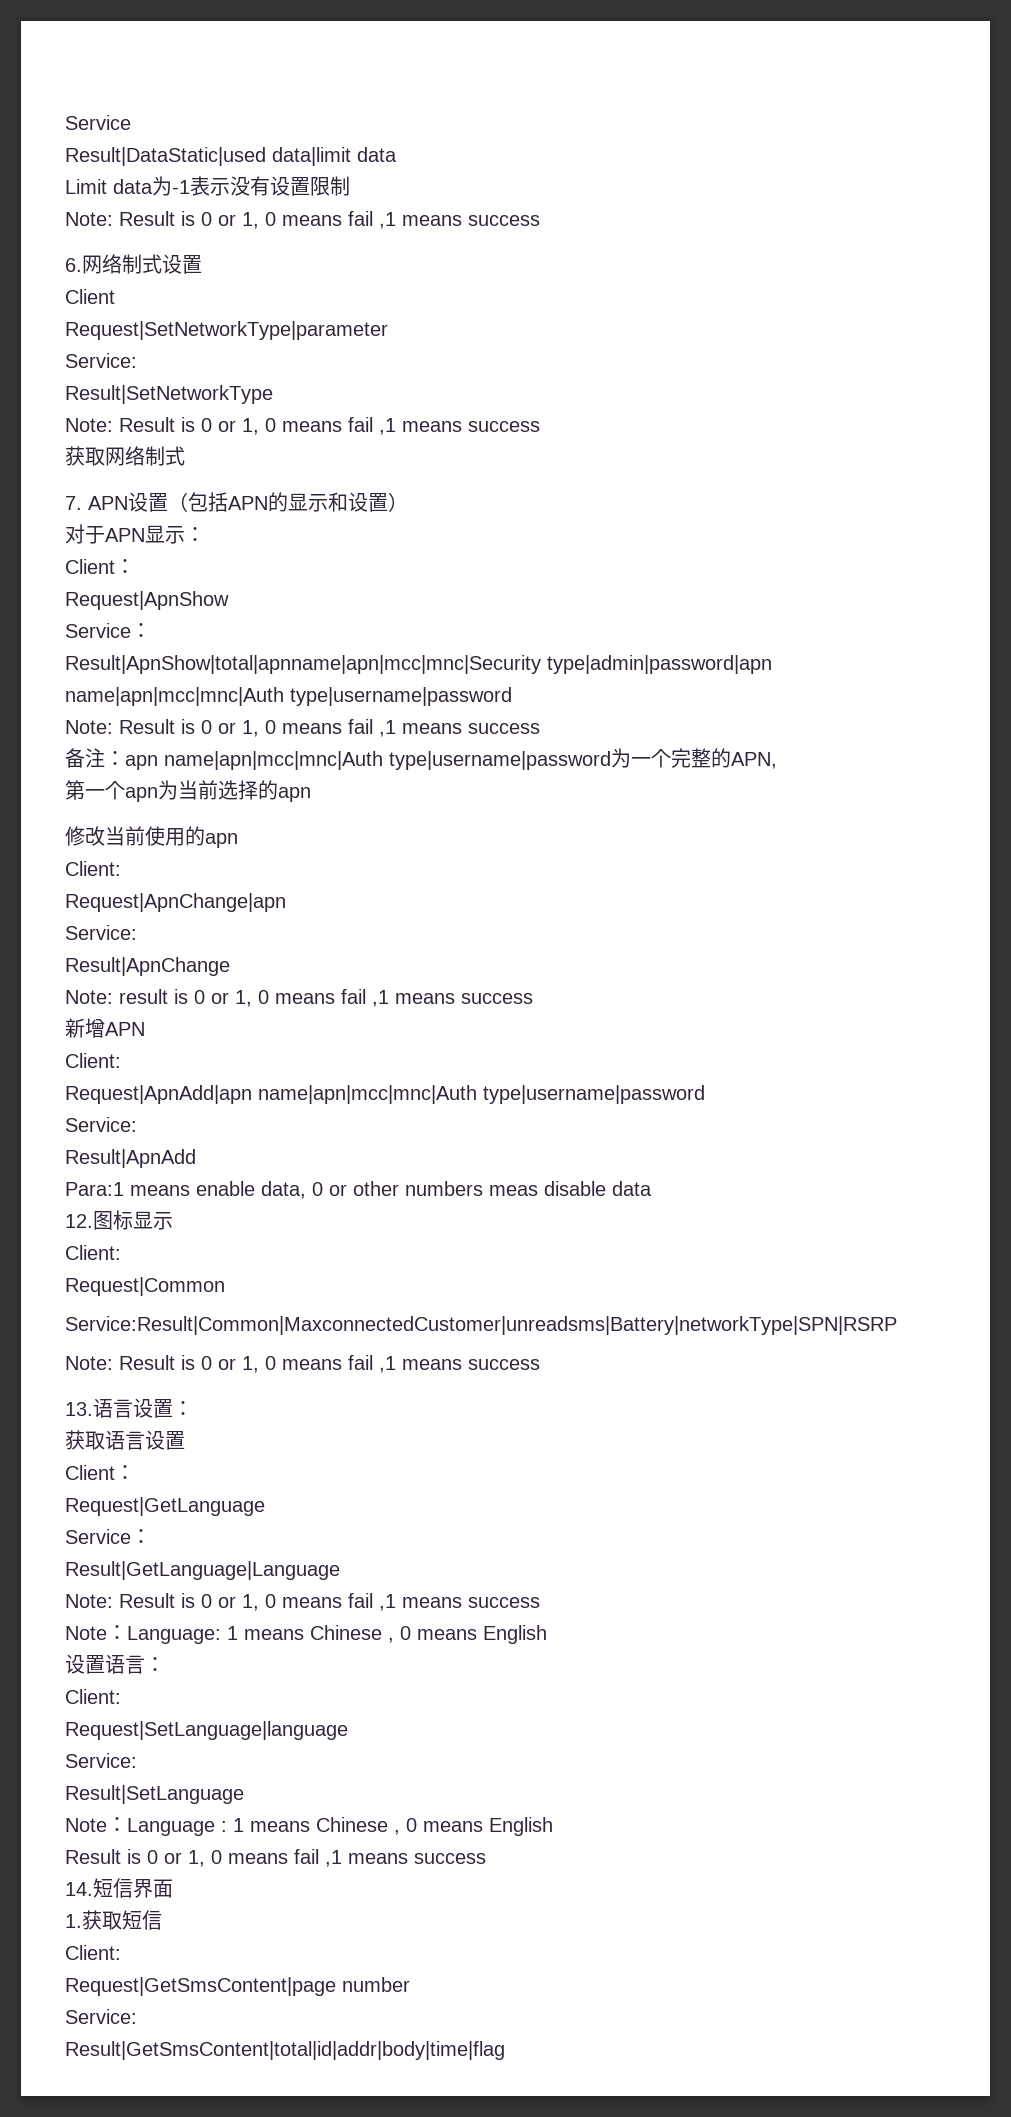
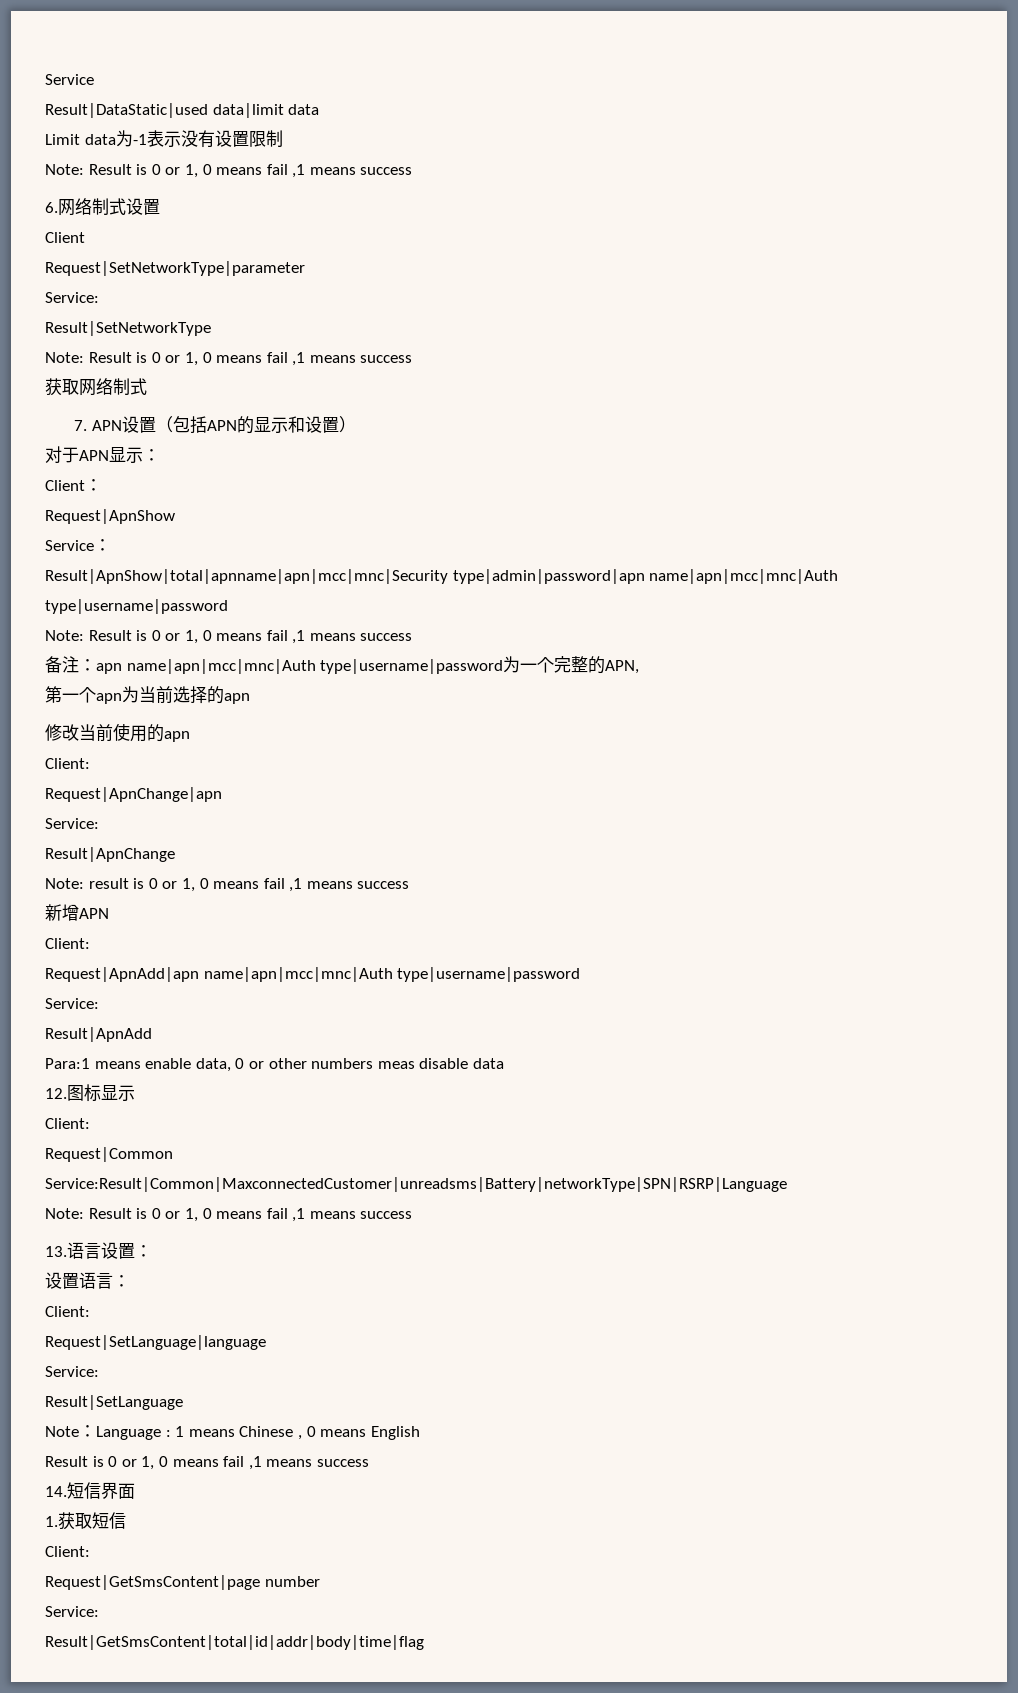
[65,1316,897,1335] Service:Result|Common|MaxconnectedCustomer|unreadsms|Battery|networkType|SPN|RSRP -> [45,1177,787,1192] Service:Result|Common|MaxconnectedCustomer|unreadsms|Battery|networkType|SPN|RSRP|Language
[65,1430,185,1450] [65,1465,135,1480] [65,1497,265,1516] [65,1529,151,1544] [65,1561,340,1580] [65,1593,540,1611] [65,1625,547,1644] // 获取语言设置 // Client： // Request|GetLanguage // Service： // Result|GetLanguage|Language // Note: Result is 0 or 1, 0 means fail ,1 means success // Note：Language: 1 means Chinese , 0 means English -> (152, 1251) none

